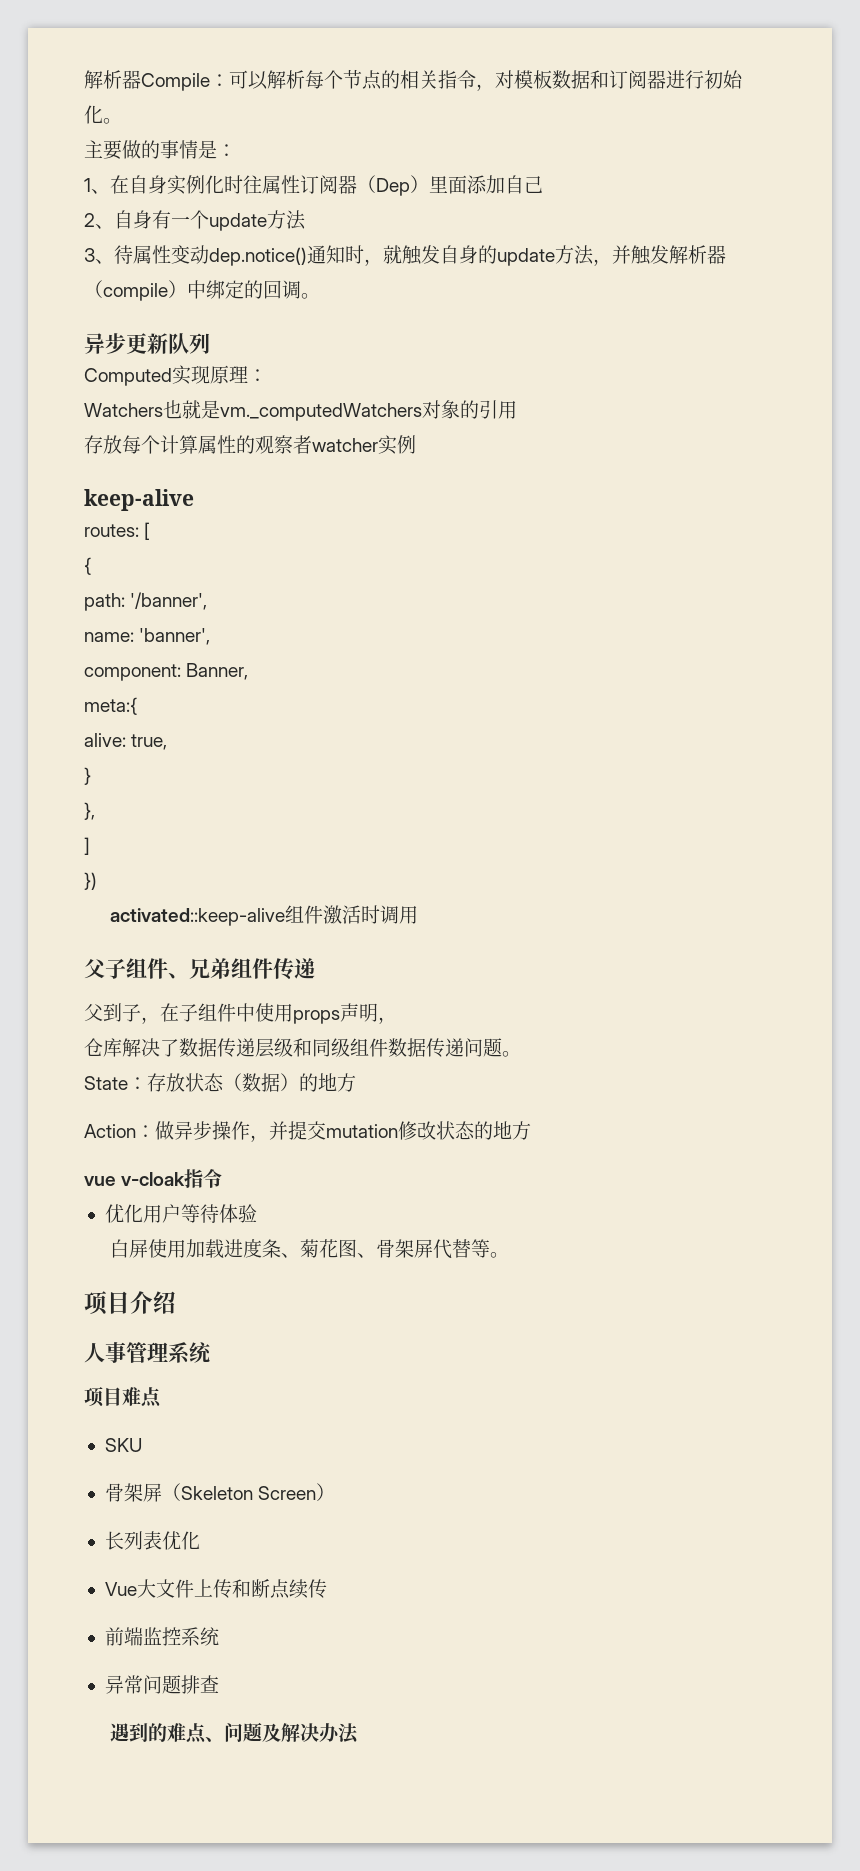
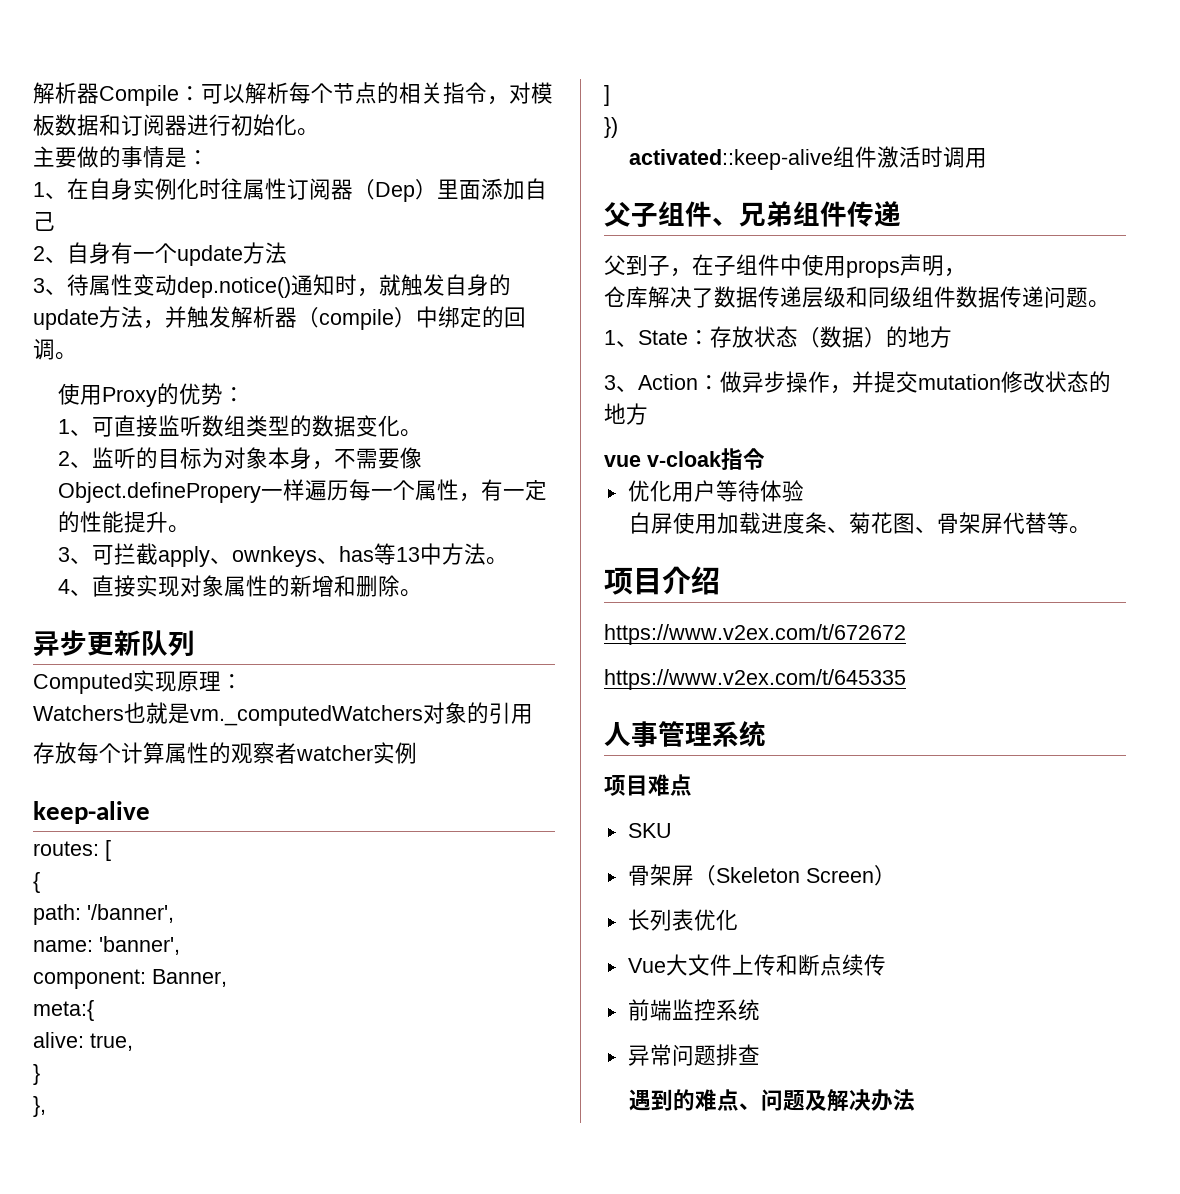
(320, 296) none -> [57,383,245,407] [57,415,422,437] [57,447,422,470] [57,479,547,503] [57,511,190,533] [57,543,508,567] [57,575,422,597] // 使用Proxy的优势： // 1、可直接监听数组类型的数据变化。 // 2、监听的目标为对象本身，不需要像Object.definePropery一样遍历每一个属性，有一定的性能提升。 // 3、可拦截apply、ownkeys、has等13中方法。 // 4、直接实现对象属性的新增和删除。
(521, 1054) none -> [604,330,638,347] 1、
(356, 1082) none -> [604,375,638,392] 3、
(176, 1302) none -> [604,624,906,645] [604,669,906,690] // https://www.v2ex.com/t/672672 // https://www.v2ex.com/t/645335

